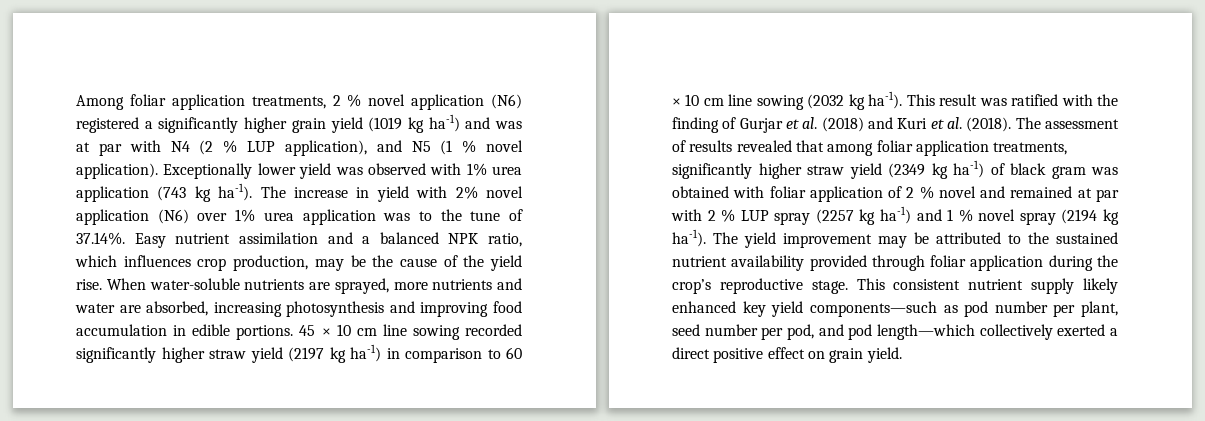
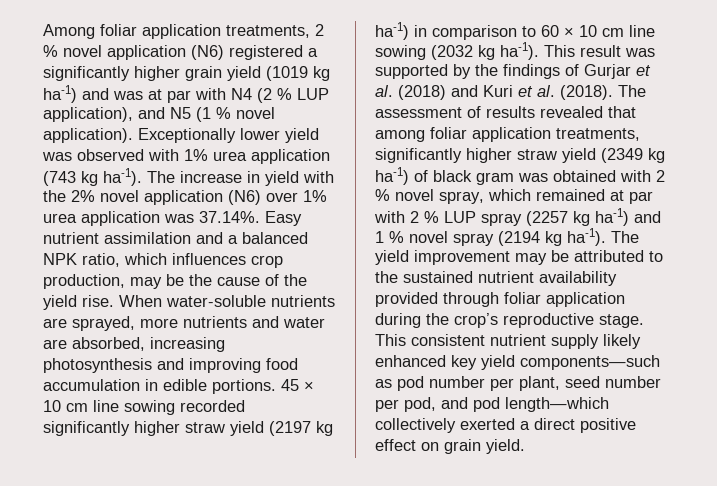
(448, 192) none -> [43,190,66,202] the
[418,209,523,221] to the tune of -> (194, 218) none
[1011,94,1118,106] [672,117,719,133] ratified with the finding -> [375,64,560,79] supported by the findings
[769,186,1006,202] foliar application of 2 % novel and -> [656,170,665,182] [375,189,531,204] 2 % novel spray, which

